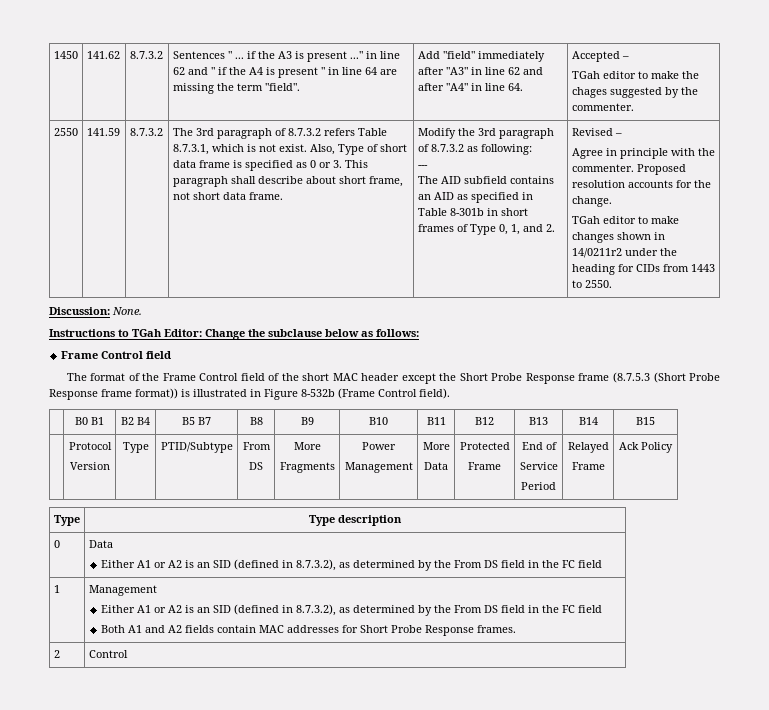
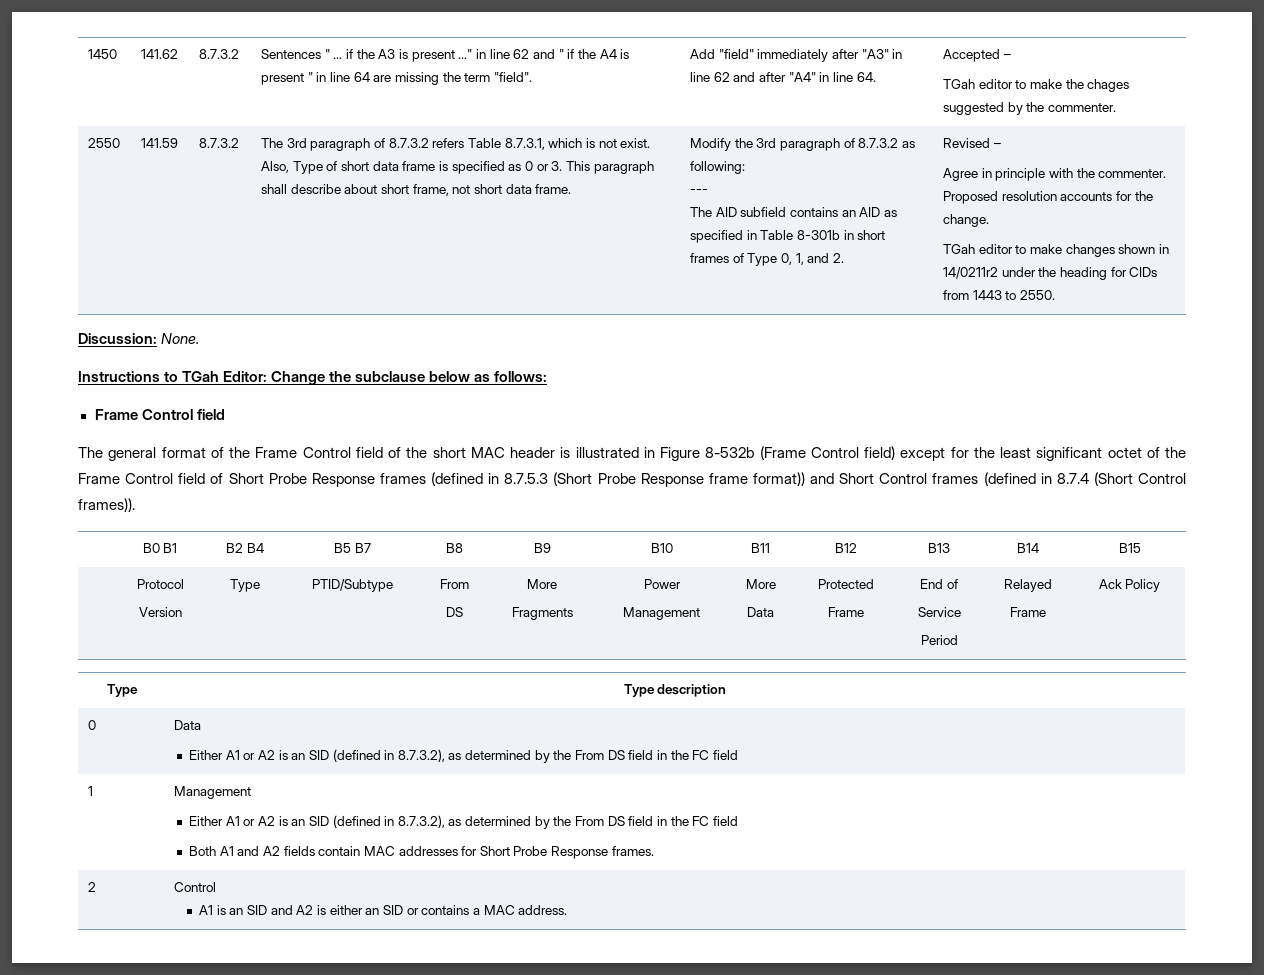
(87, 377) none -> [108,447,157,461] general
[401,372,721,384] [49,388,178,400] except the Short Probe Response frame (8.7.5.3 (Short Probe Response frame format)) -> (555, 452) none
[419,388,450,399] field). -> [864,446,1186,461] [78,472,1186,487] [78,498,135,512] field) except for the least significant octet of the Frame Control field of Short Probe Response frames (defined in 8.7.5.3 (Short Probe Response frame format)) and Short Control frames (defined in 8.7.4 (Short Control frames)).
(128, 654) none -> [199,905,568,915] // A1 is an SID and A2 is either an SID or contains a MAC address.

